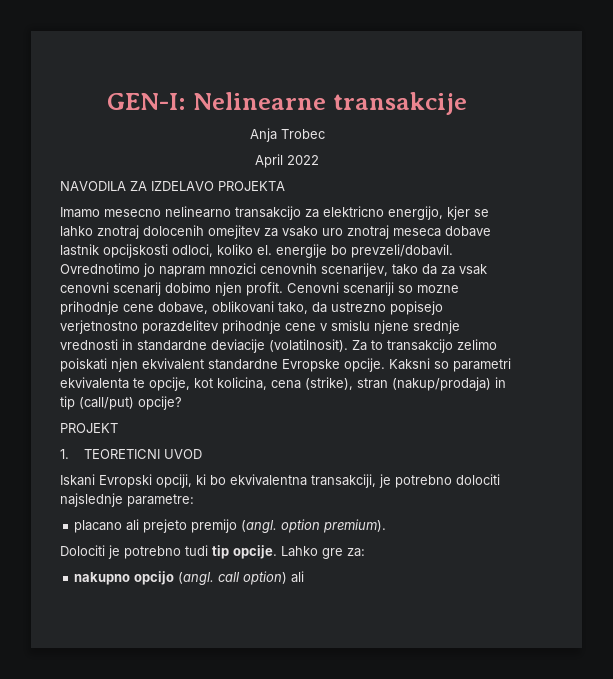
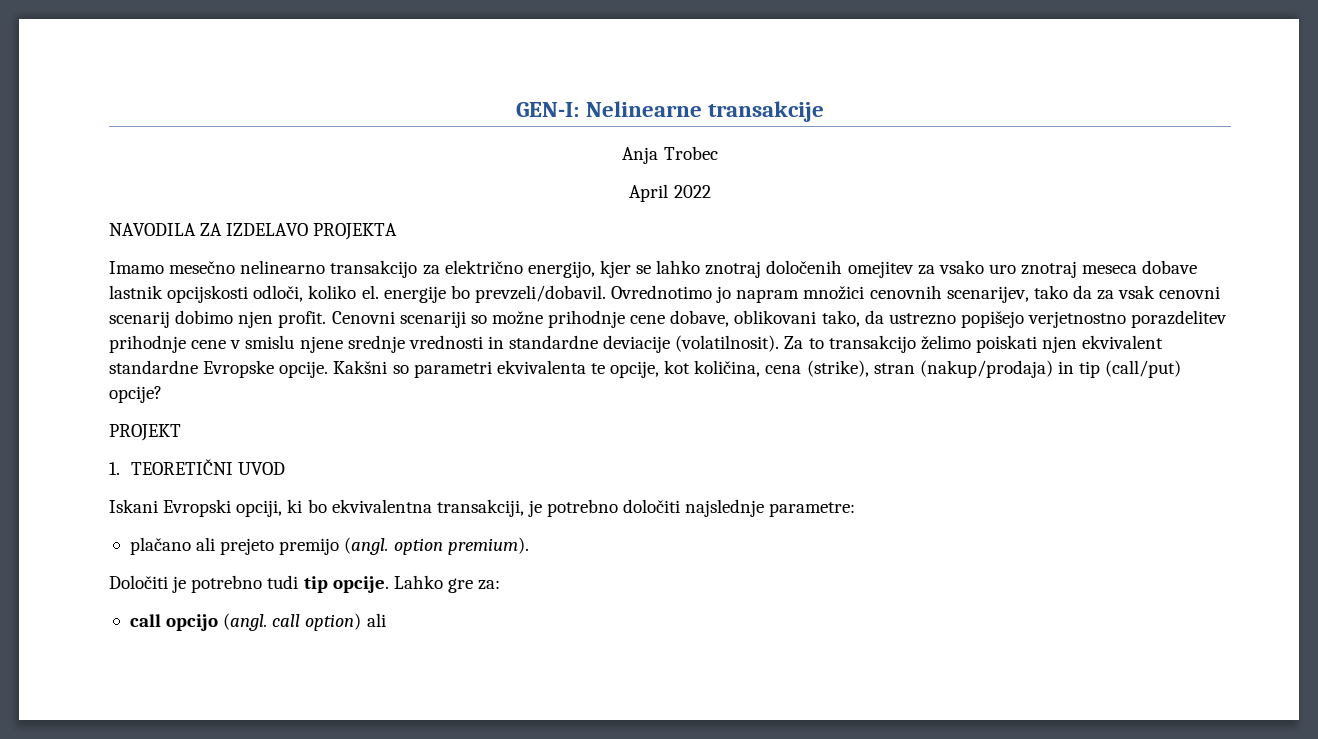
[104,209,161,217] mesecno -> [169,261,236,274] mesečno
[323,206,384,217] elektricno -> [444,260,523,274] električno
[143,225,204,236] dolocenih -> [766,260,843,274] določenih
[172,244,213,257] odloci, -> [253,285,304,302] odloči,
[209,263,256,274] mnozici -> [803,286,865,300] množici
[417,285,459,293] mozne -> [491,311,543,325] možne
[390,301,443,315] popisejo -> [960,311,1024,328] popišejo
[457,339,497,350] zelimo -> [920,335,971,350] želimo
[389,358,430,370] Kaksni -> [333,360,388,374] Kakšni
[217,377,267,390] kolicina, -> [694,360,761,377] količina,
[84,449,161,459] TEORETICNI -> [130,459,233,475] TEORETIČNI
[456,474,500,485] dolociti -> [623,499,681,513] določiti
[74,520,123,533] placano -> [129,537,191,555] plačano
[60,545,105,556] Dolociti -> [109,575,168,589] Določiti
[74,572,131,585] nakupno -> [129,614,161,627] call

